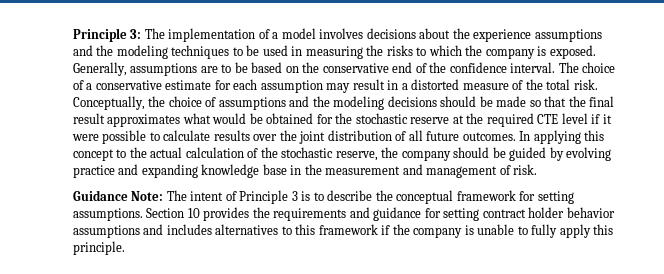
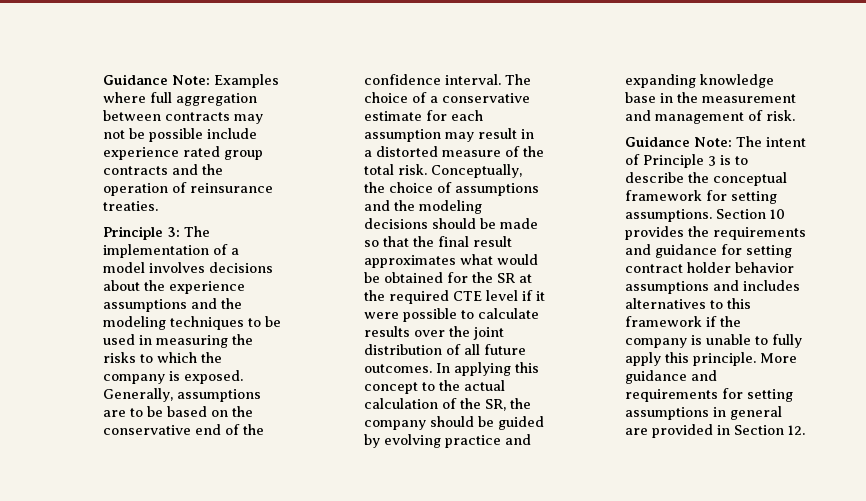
(72, 35) none -> [102,74,279,88] [102,92,257,106] [102,110,263,124] [102,128,257,142] [102,146,263,160] [102,164,223,175] [102,182,273,196] [102,201,158,211] Guidance Note: Examples where full aggregation between contracts may not be possible include experience rated group contracts and the operation of reinsurance treaties. //
[355,113,450,124] stochastic reserve -> [496,273,515,283] SR
[281,147,378,161] stochastic reserve, -> [484,399,506,411] SR,
(125, 248) none -> [759,353,797,363] [624,370,717,384] [624,388,793,402] [624,406,782,420] [624,424,805,438] More guidance and requirements for setting assumptions in general are provided in Section 12.

